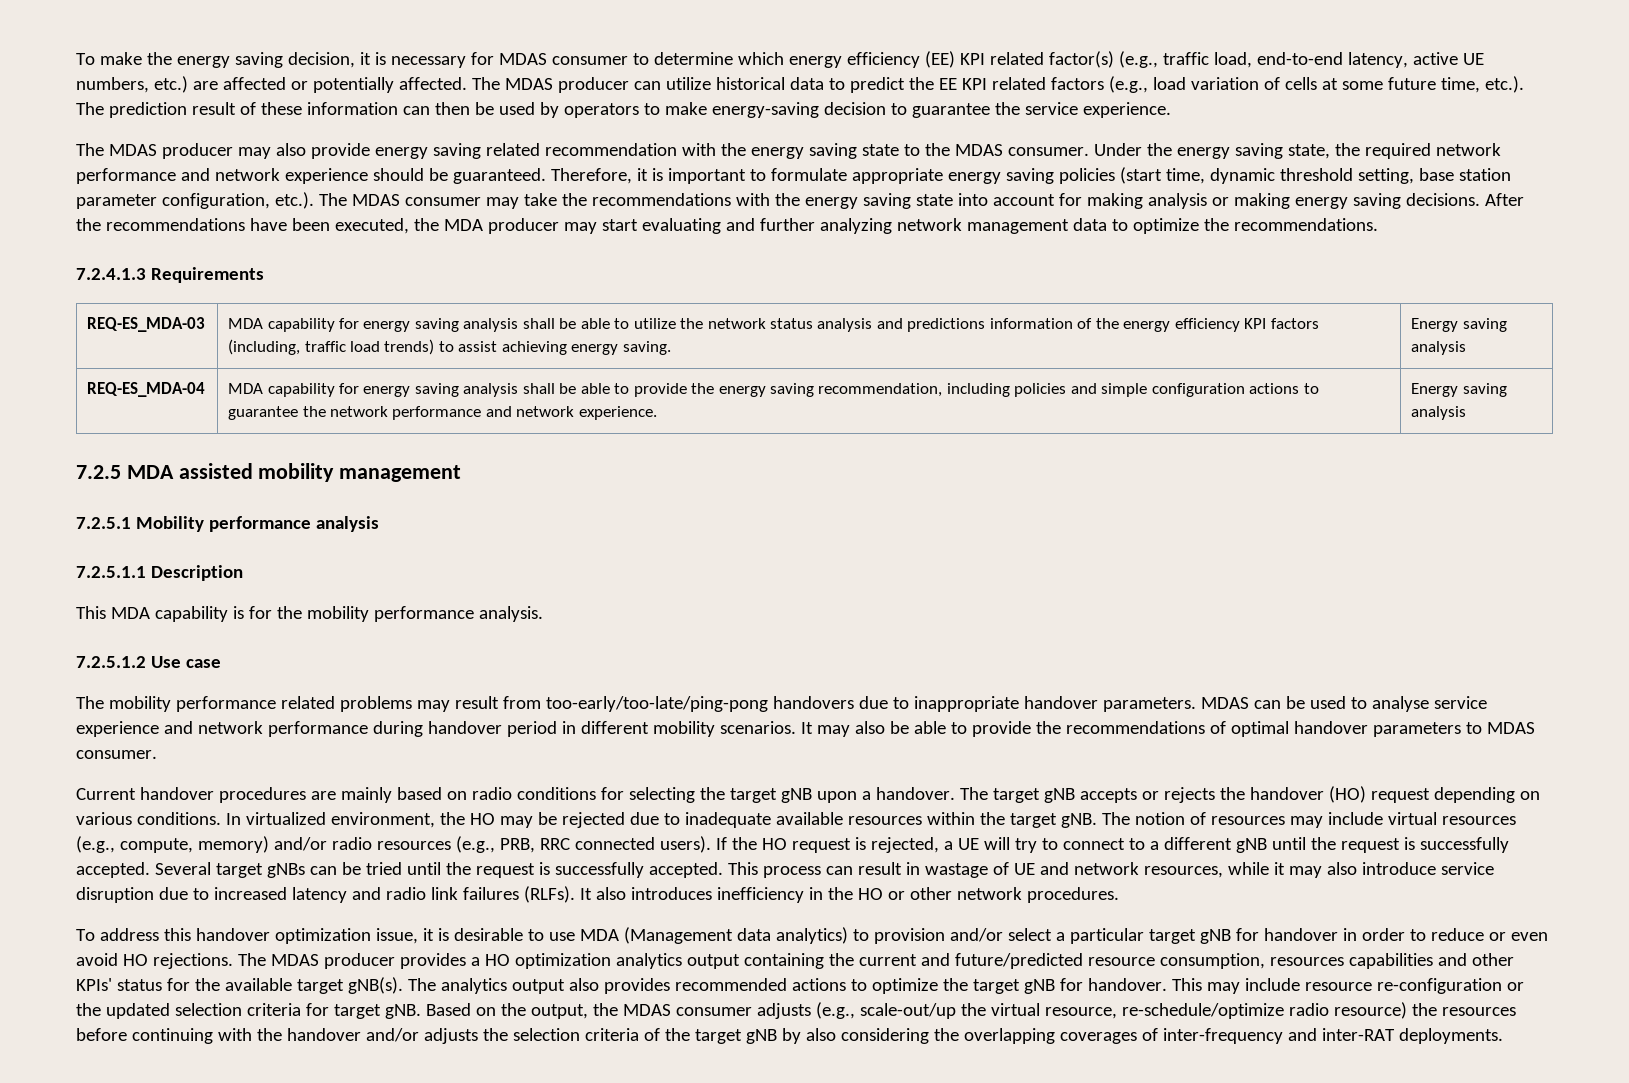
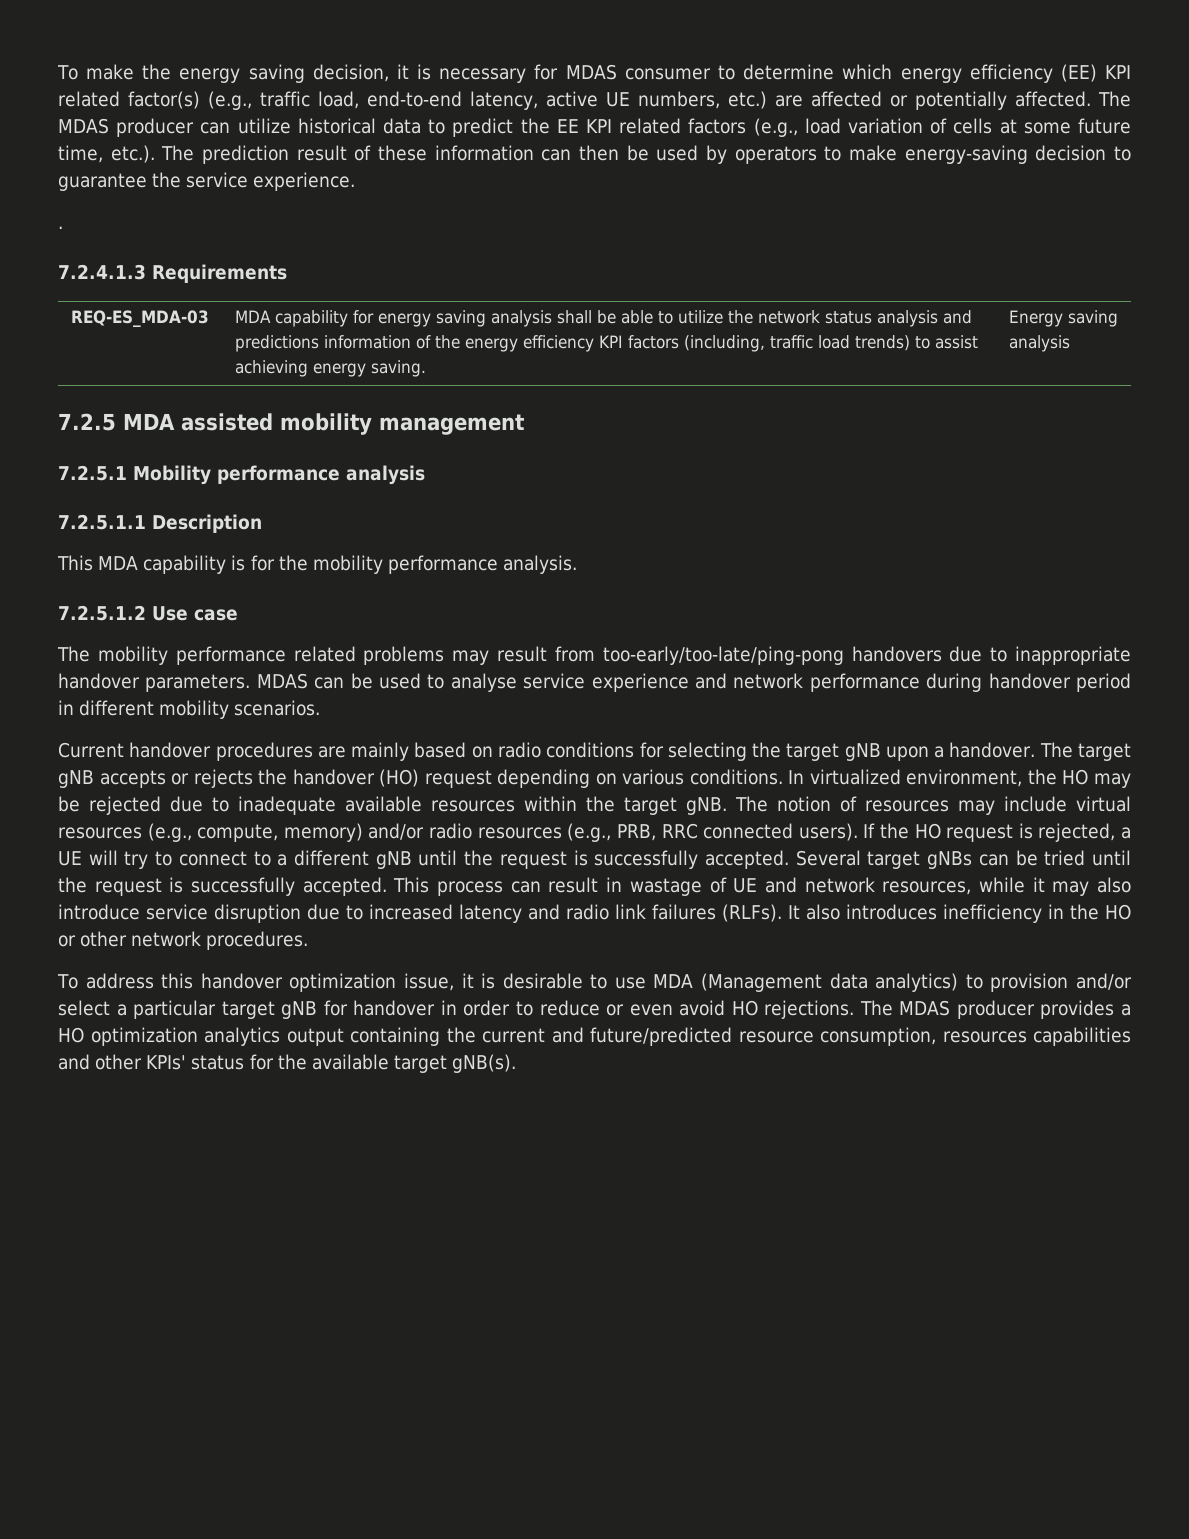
[76,143,1501,159] [76,167,1511,184] [76,192,1524,209] [76,218,1378,234] The MDAS producer may also provide energy saving related recommendation with the energy saving state to the MDAS consumer. Under the energy saving state, the required network performance and network experience should be guaranteed. Therefore, it is important to formulate appropriate energy saving policies (start time, dynamic threshold setting, base station parameter configuration, etc.). The MDAS consumer may take the recommendations with the energy saving state into account for making analysis or making energy saving decisions. After the recommendations have been executed, the MDA producer may start evaluating and further analyzing network management data to optimize the recommendations. -> [58,226,63,229] .
[87,382,206,397] [228,383,1319,397] [228,406,657,420] [1411,383,1507,397] [1411,406,1467,420] // REQ-ES_MDA-04 | MDA capability for energy saving analysis shall be able to provide the energy saving recommendation, including policies and simple configuration actions to guarantee the network performance and network experience. | Energy saving analysis -> (1070, 343) none
[800,721,1535,737] [76,750,157,759] It may also be able to provide the recommendations of optimal handover parameters to MDAS consumer. -> (321, 708) none
[407,978,1524,994] [76,1002,1516,1019] [76,1028,1503,1044] The analytics output also provides recommended actions to optimize the target gNB for handover. This may include resource re-configuration or the updated selection criteria for target gNB. Based on the output, the MDAS consumer adjusts (e.g., scale-out/up the virtual resource, re-schedule/optimize radio resource) the resources before continuing with the handover and/or adjusts the selection criteria of the target gNB by also considering the overlapping coverages of inter-frequency and inter-RAT deployments. -> (517, 1063) none

